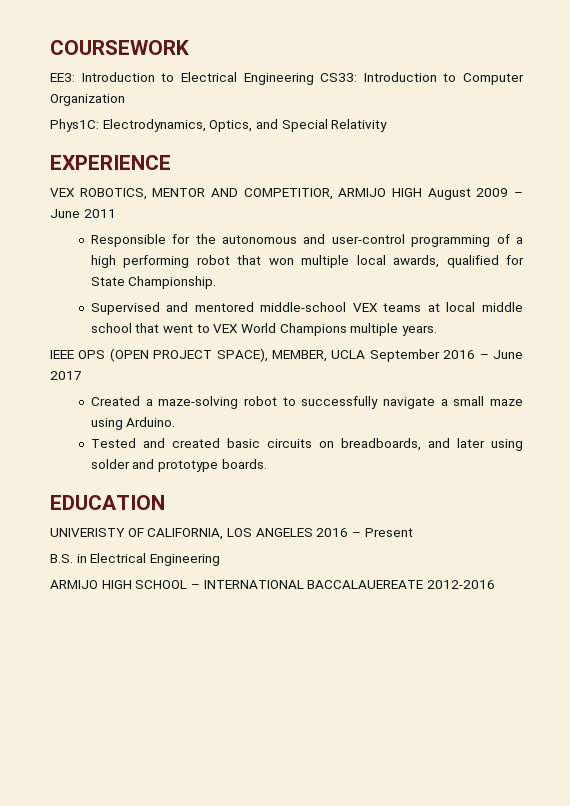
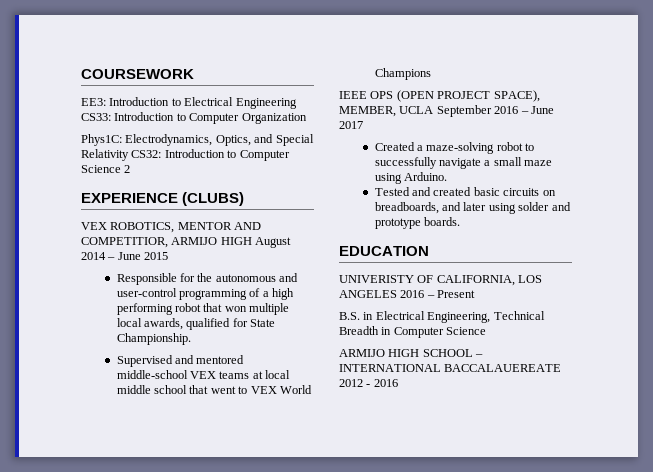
(388, 125) none -> [131,149,290,161] [81,165,131,173] CS32: Introduction to Computer Science 2
(171, 162) none -> [182,192,245,206] (CLUBS)
[476,188,523,197] [50,209,116,218] 2009 – June 2011 -> [81,252,169,260] 2014 – June 2015
[350,323,437,336] multiple years. -> (431, 74) none
[149,554,220,566] Engineering -> [427,311,545,323] [339,326,487,338] Engineering, Technical Breadth in Computer Science
[426,580,495,589] 2012-2016 -> [339,379,398,387] 2012 - 2016

